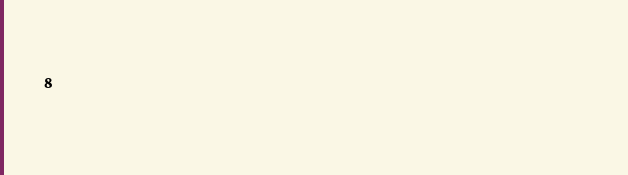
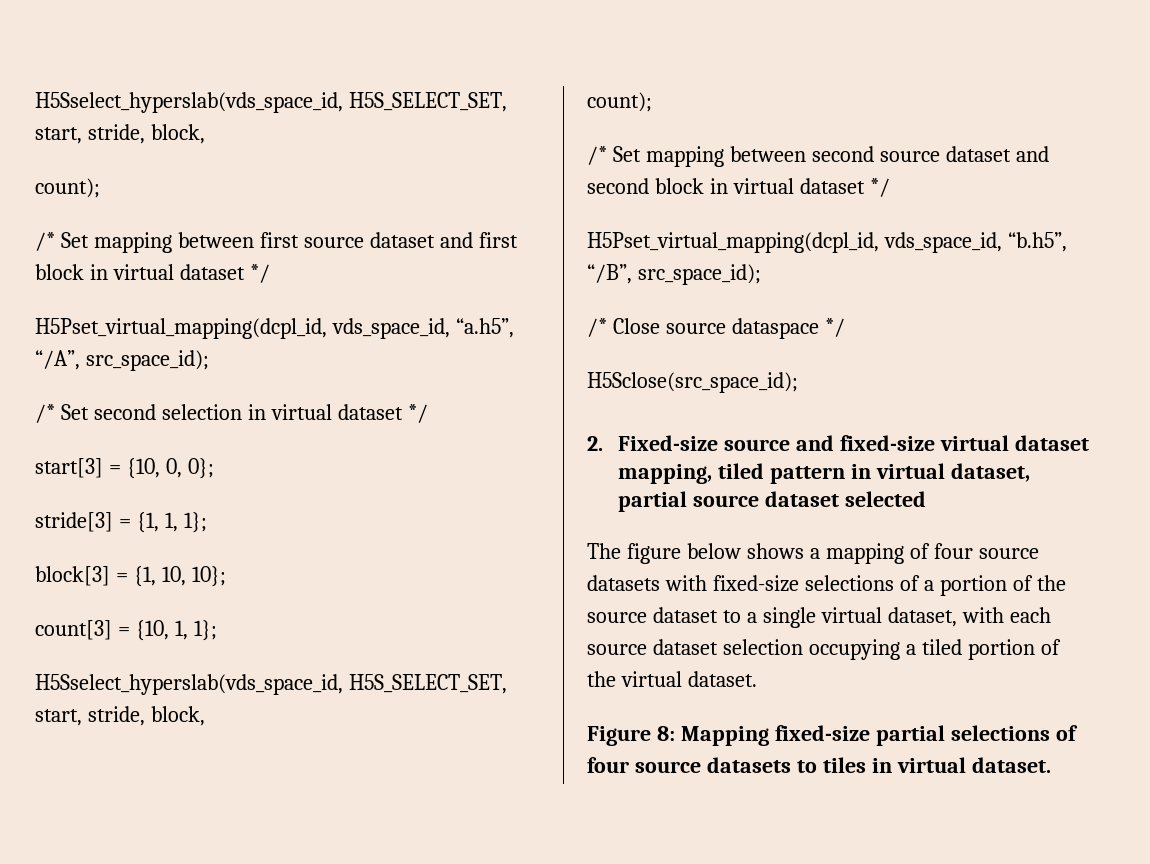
[44,78,53,88] 8 -> [35,92,507,113] [35,124,205,144] [35,178,100,198] [35,232,518,253] [35,264,270,283] [35,318,514,339] [35,350,209,371] [35,404,428,423] [35,458,214,479] [35,512,207,533] [35,566,226,587] [35,620,217,641] [35,674,507,695] [35,706,205,726] [587,92,652,112] [587,146,1049,167] [587,178,890,197] [587,232,1067,253] [587,264,761,285] [587,318,845,339] [587,372,798,393] [587,435,1089,451] [618,463,1030,484] [618,491,926,512] [587,543,1039,564] [587,575,1066,596] [587,607,1051,628] [587,639,1061,660] [587,671,757,687] [587,725,1078,746] [587,757,1051,773] H5Sselect_hyperslab(vds_space_id, H5S_SELECT_SET, start, stride, block, // count); // /* Set mapping between first source dataset and first block in virtual dataset */ // H5Pset_virtual_mapping(dcpl_id, vds_space_id, “a.h5”, “/A”, src_space_id); // /* Set second selection in virtual dataset */ // start[3] = {10, 0, 0}; // stride[3] = {1, 1, 1}; // block[3] = {1, 10, 10}; // count[3] = {10, 1, 1}; // H5Sselect_hyperslab(vds_space_id, H5S_SELECT_SET, start, stride, block, // count); // /* Set mapping between second source dataset and second block in virtual dataset */ // H5Pset_virtual_mapping(dcpl_id, vds_space_id, “b.h5”, “/B”, src_space_id); // /* Close source dataspace */ // H5Sclose(src_space_id); // 2. Fixed-size source and fixed-size virtual dataset mapping, tiled pattern in virtual dataset, partial source dataset selected // The figure below shows a mapping of four source datasets with fixed-size selections of a portion of the source dataset to a single virtual dataset, with each source dataset selection occupying a tiled portion of the virtual dataset. // Figure 8: Mapping fixed-size partial selections of four source datasets to tiles in virtual dataset.

